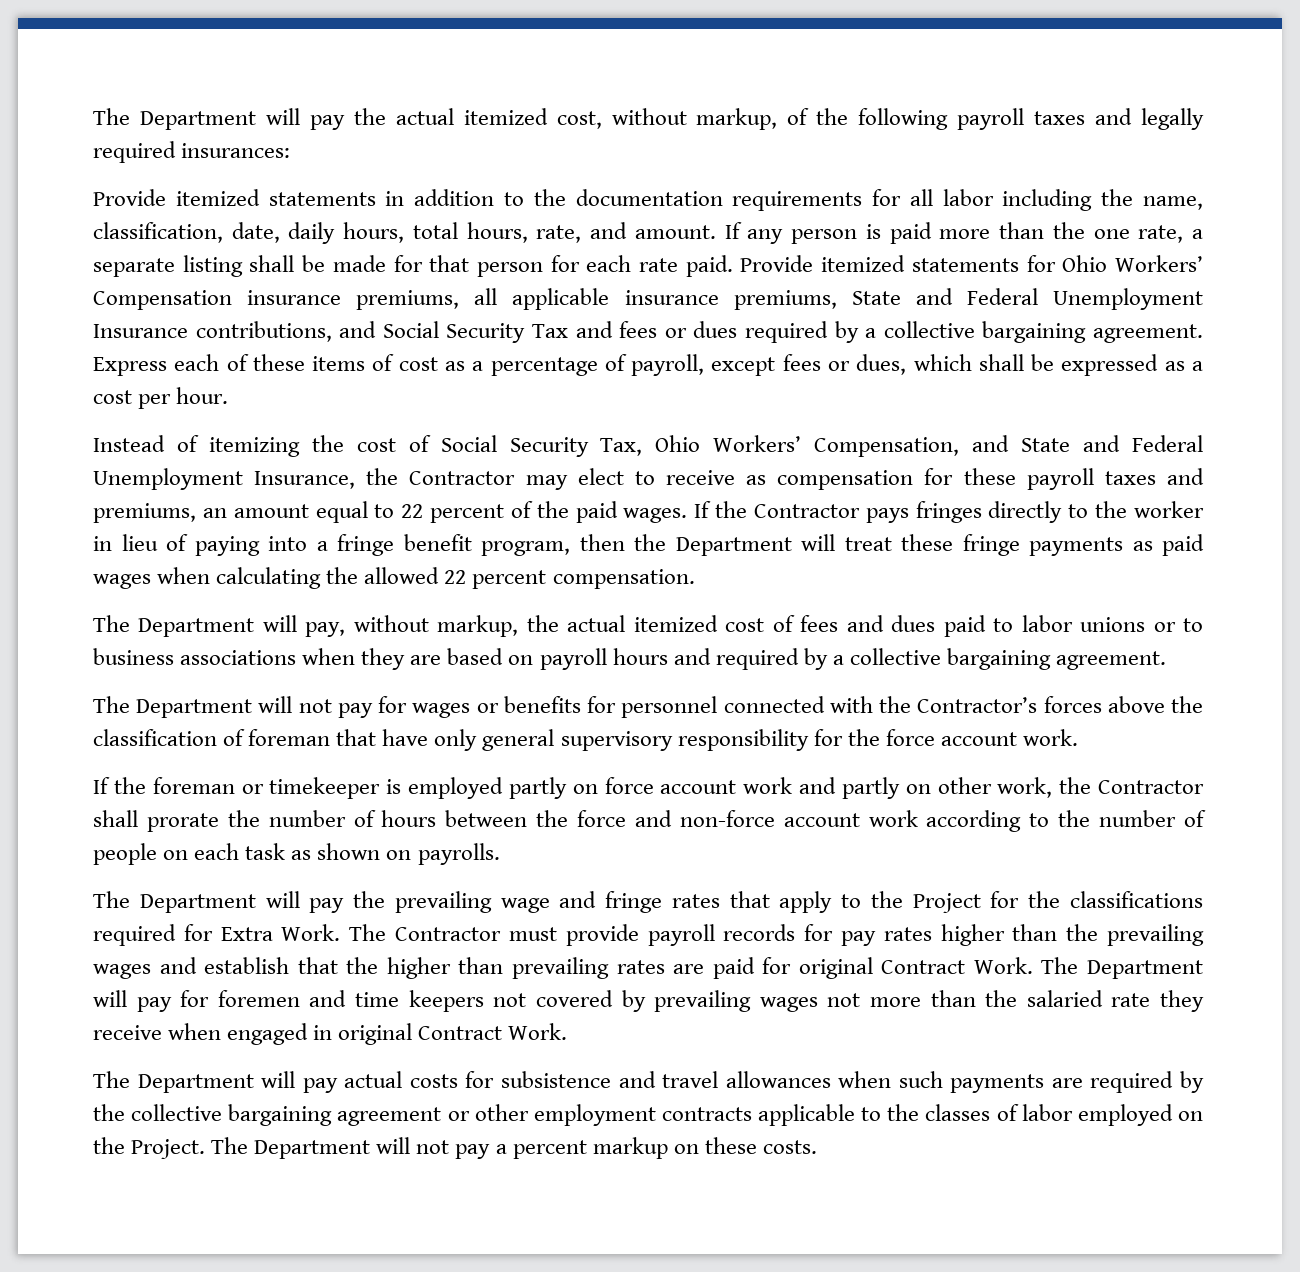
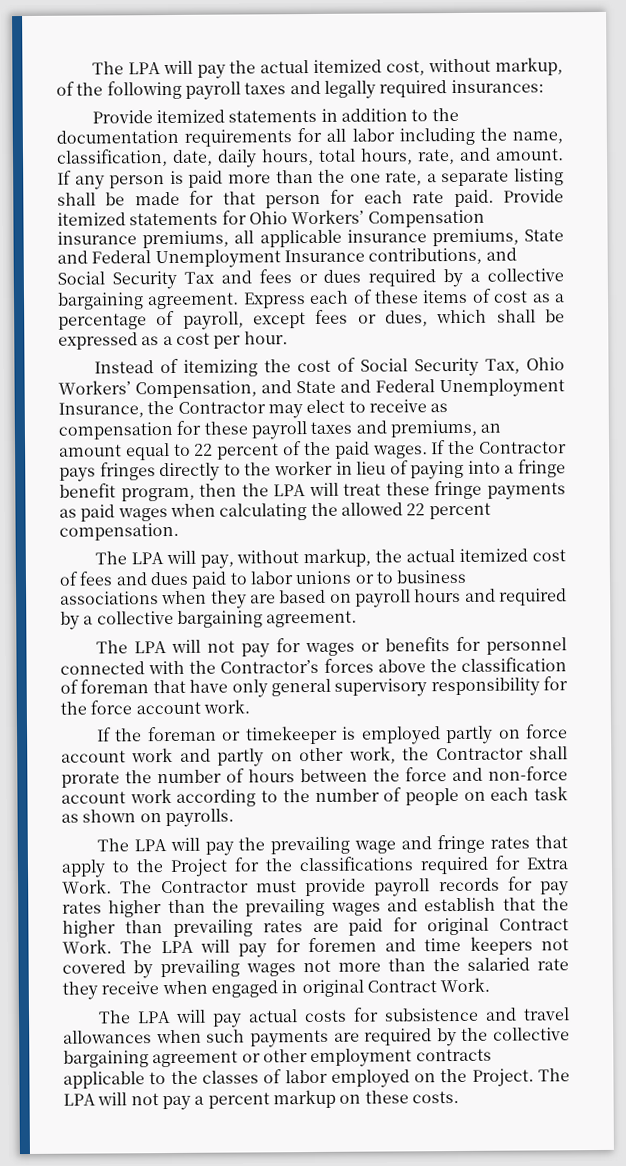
[93,108,256,130] The Department -> [91,61,161,75] The LPA
[675,537,792,556] Department -> [273,484,307,497] LPA
[138,618,255,637] Department -> [130,552,164,565] LPA
[136,699,253,718] Department -> [133,641,167,654] LPA
[139,894,256,913] Department -> [133,839,167,852] LPA
[1087,960,1203,979] Department -> [160,940,194,954] LPA
[137,1074,254,1093] Department -> [136,1011,171,1024] LPA
[254,1140,371,1159] Department -> [63,1093,96,1106] LPA

